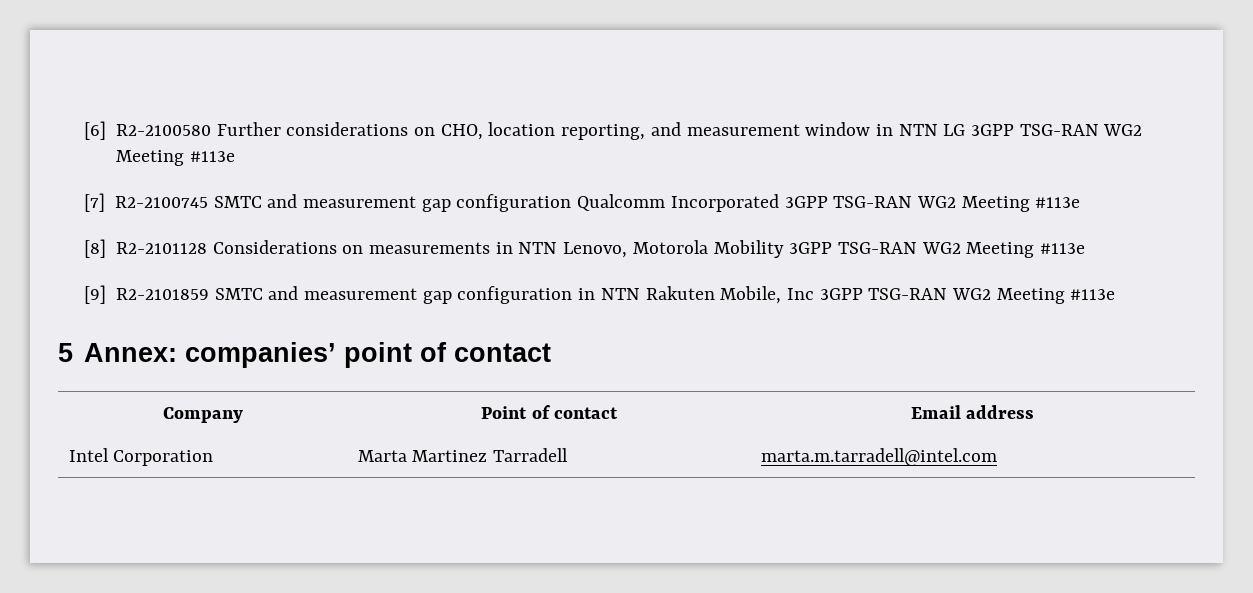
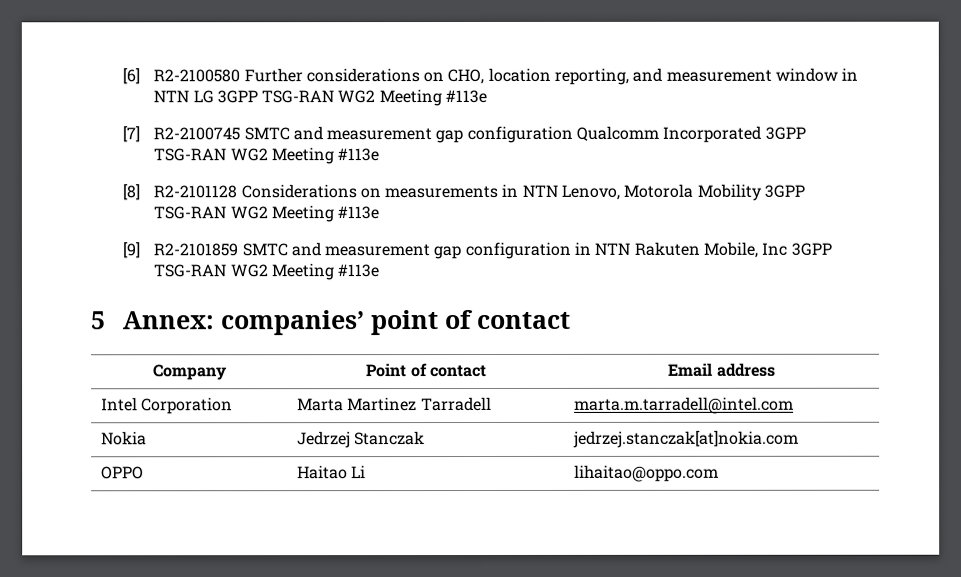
(997, 457) none -> [100,431,147,446] [296,431,426,449] [572,430,799,448] [100,466,144,480] [296,465,367,480] [573,464,719,482] // Nokia | Jedrzej Stanczak | jedrzej.stanczak[at]nokia.com // OPPO | Haitao Li | lihaitao@oppo.com

